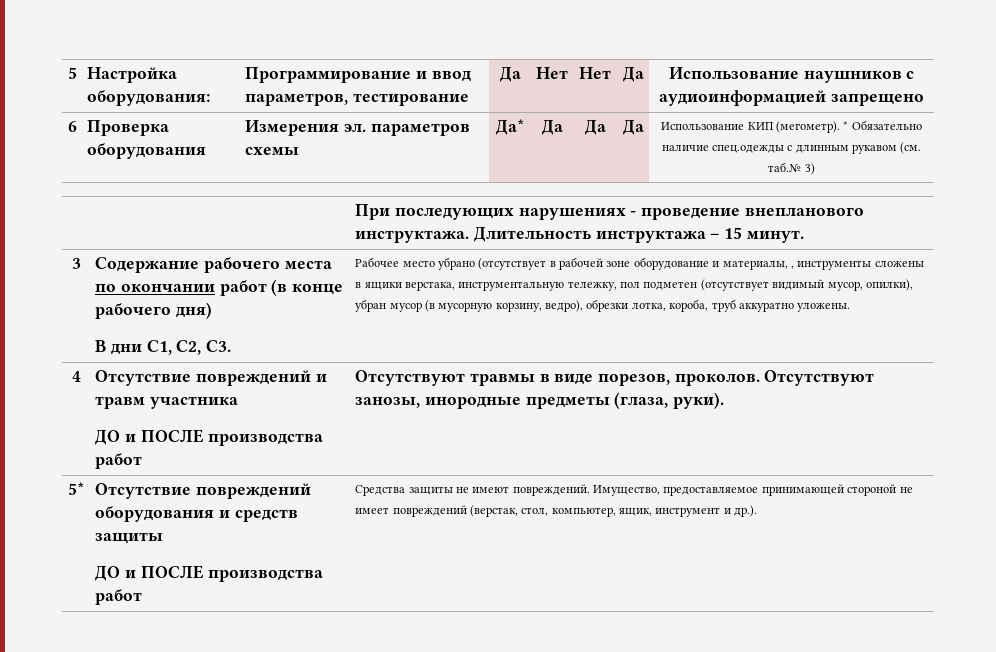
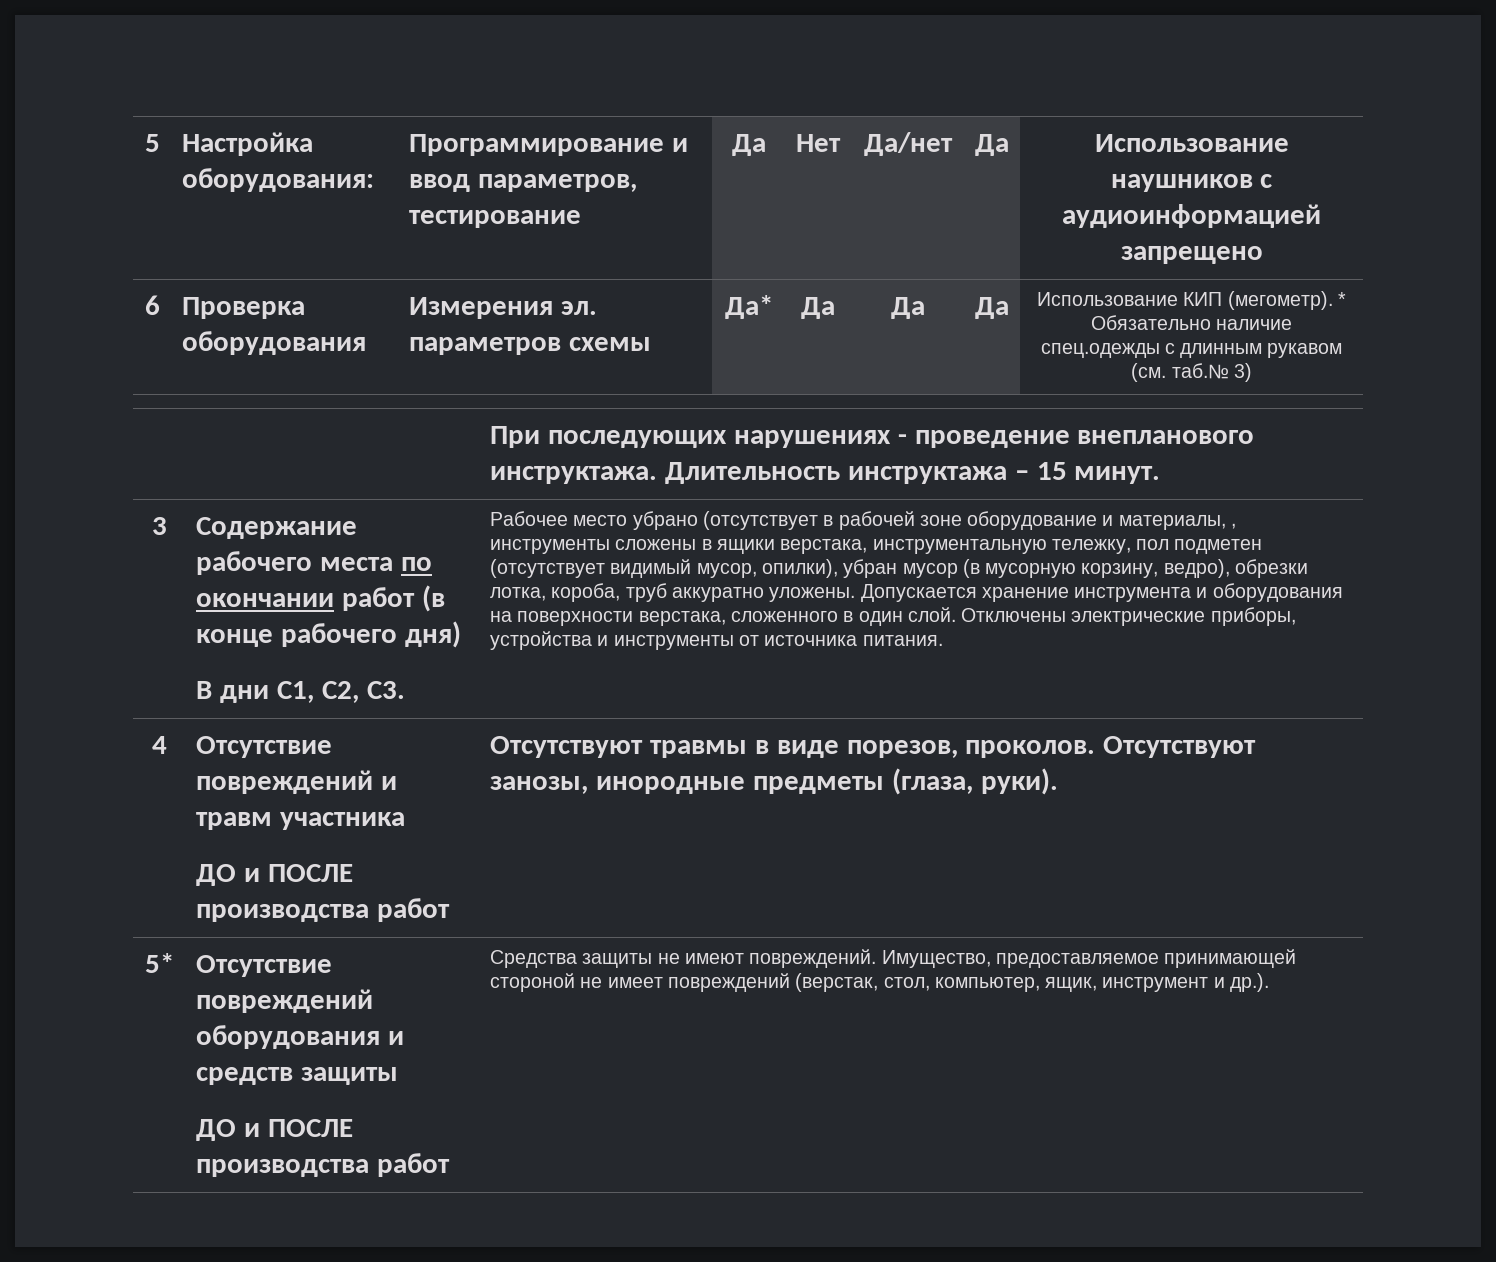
[579,67,611,79] Нет -> [863,132,953,156] Да/нет
(851, 307) none -> [860,583,1343,602] [490,607,1296,626] [490,631,943,650] Допускается хранение инструмента и оборудования на поверхности верстака, сложенного в один слой. Отключены электрические приборы, устройства и инструменты от источника питания.

